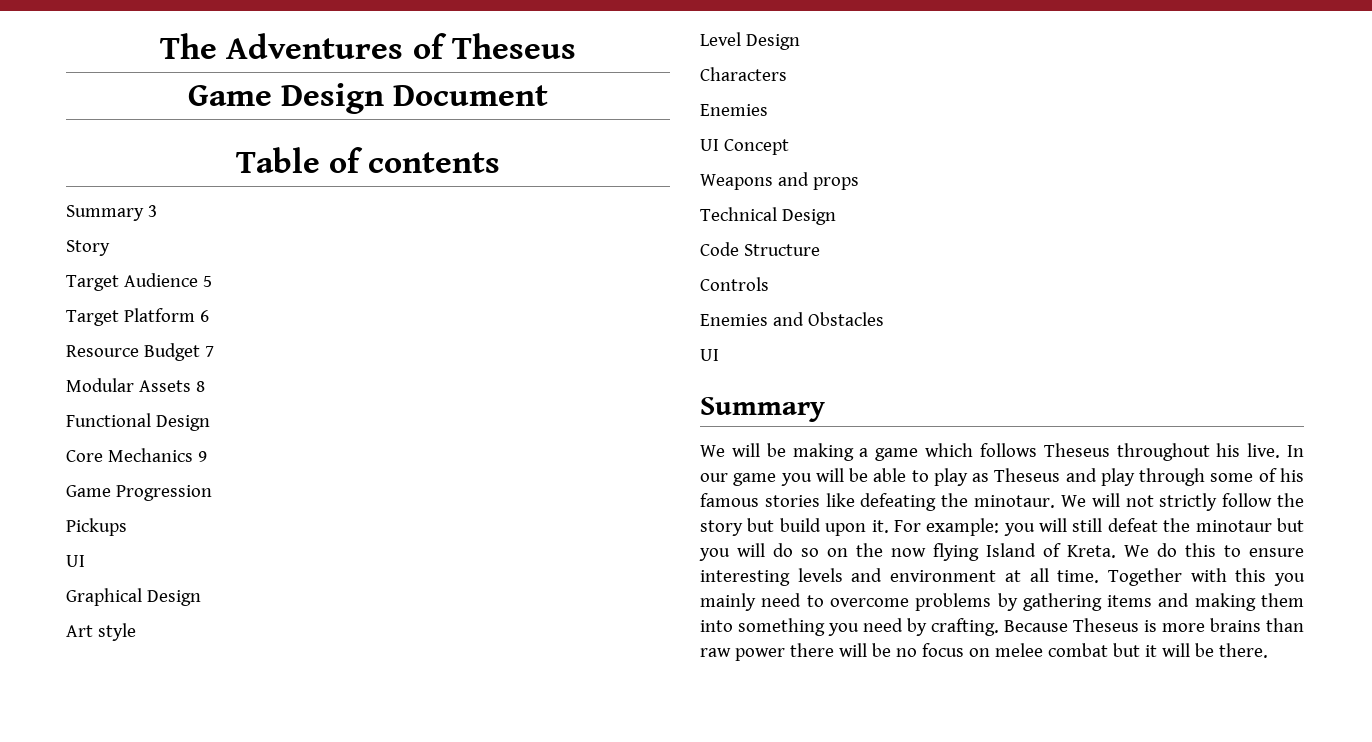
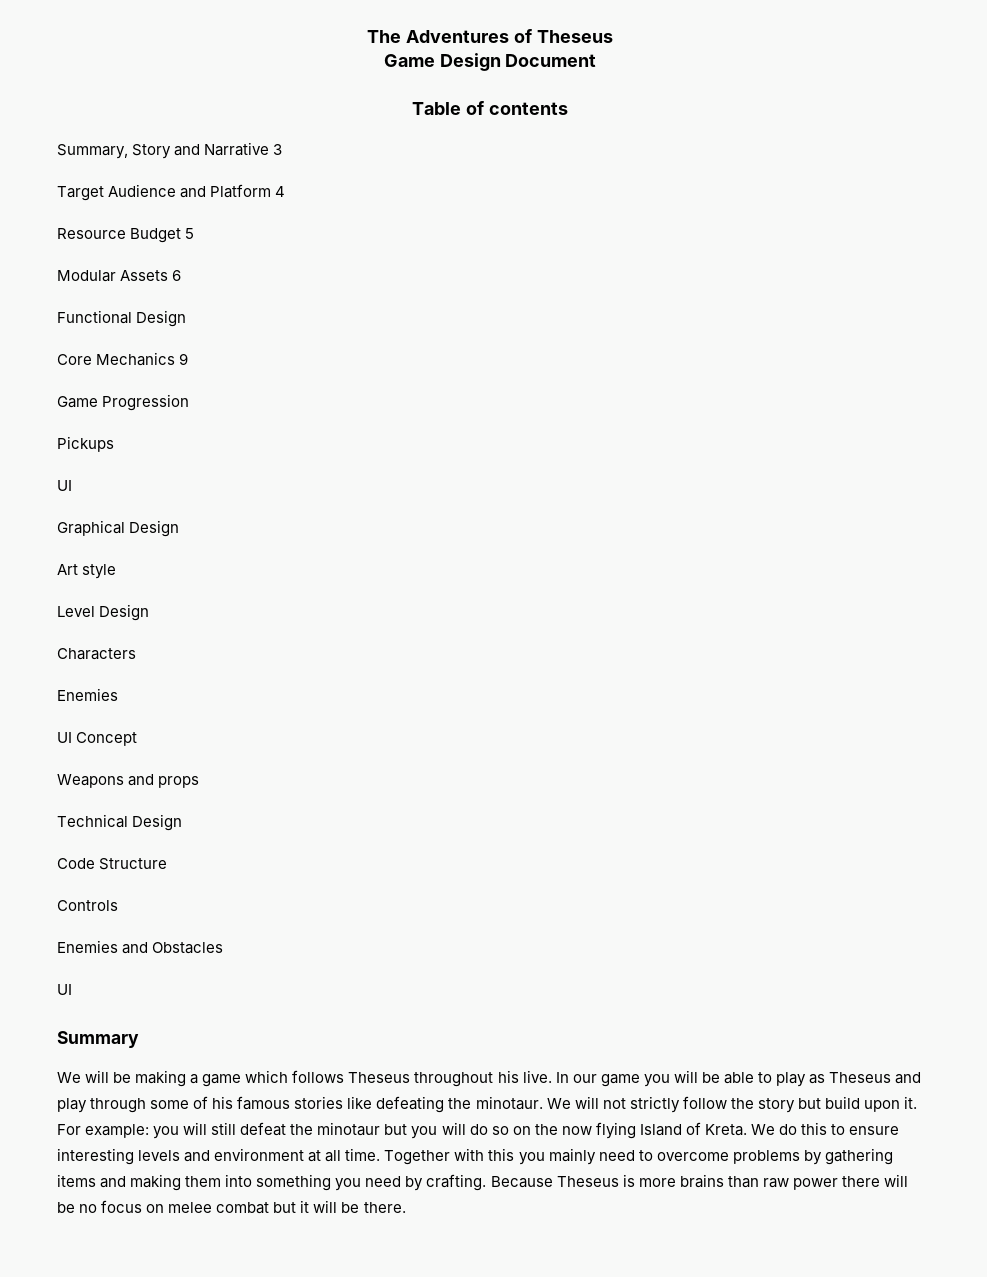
[66,205,144,221] Summary -> [57,142,270,159] Summary, Story and Narrative
[66,240,110,256] // Story -> (283, 149) none
[202,276,212,287] [66,308,209,326] 5 // Target Platform 6 -> [180,184,286,198] and Platform 4
[204,346,214,357] 7 -> [185,228,195,239] 5
[195,381,205,392] 8 -> [172,270,182,281] 6

